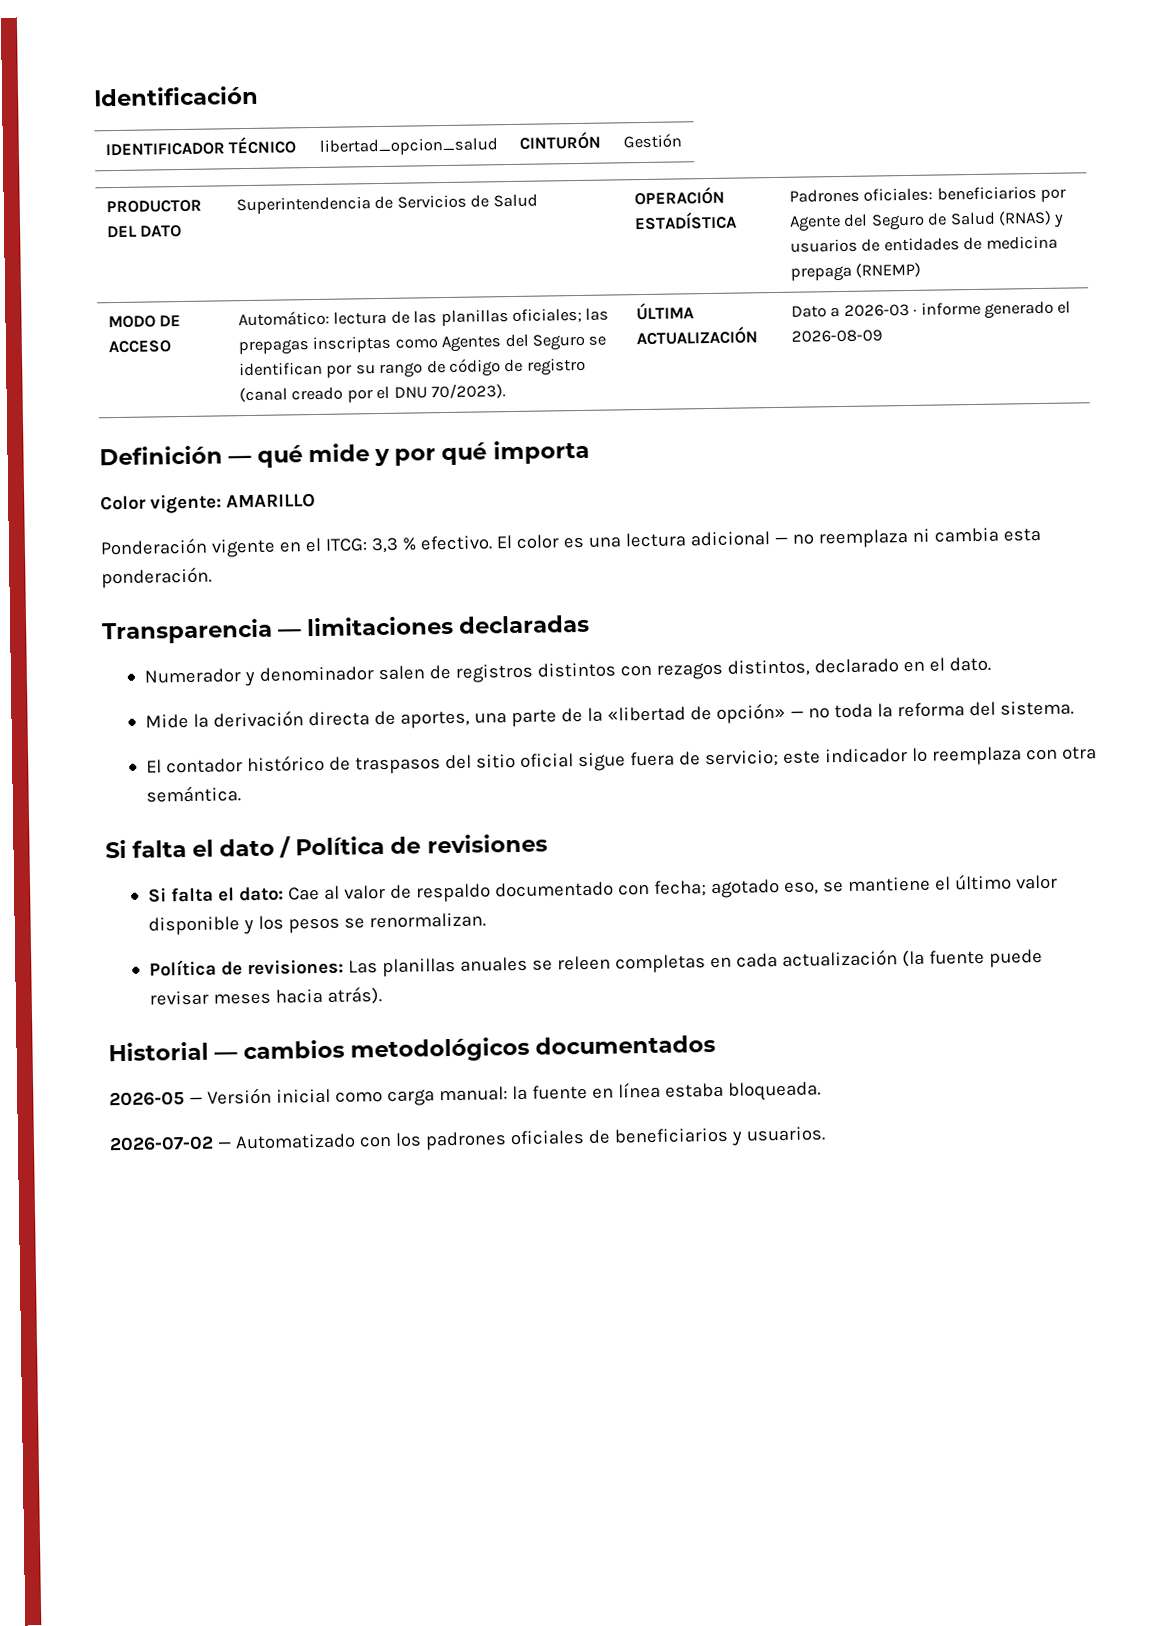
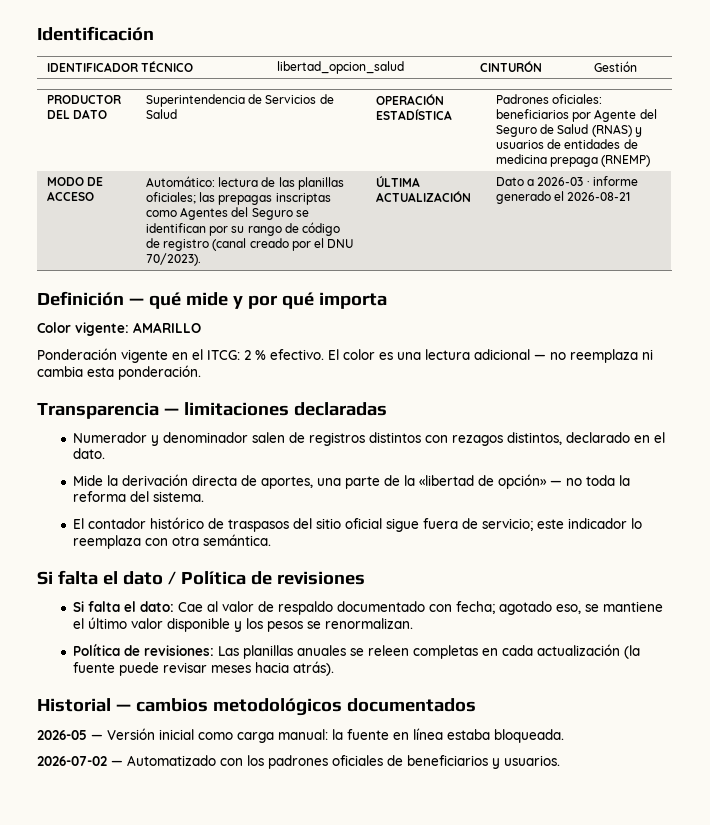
[790,329,883,343] 2026-08-09 -> [567,192,631,201] 2026-08-21
[370,537,399,554] 3,3 -> [244,350,251,360] 2

